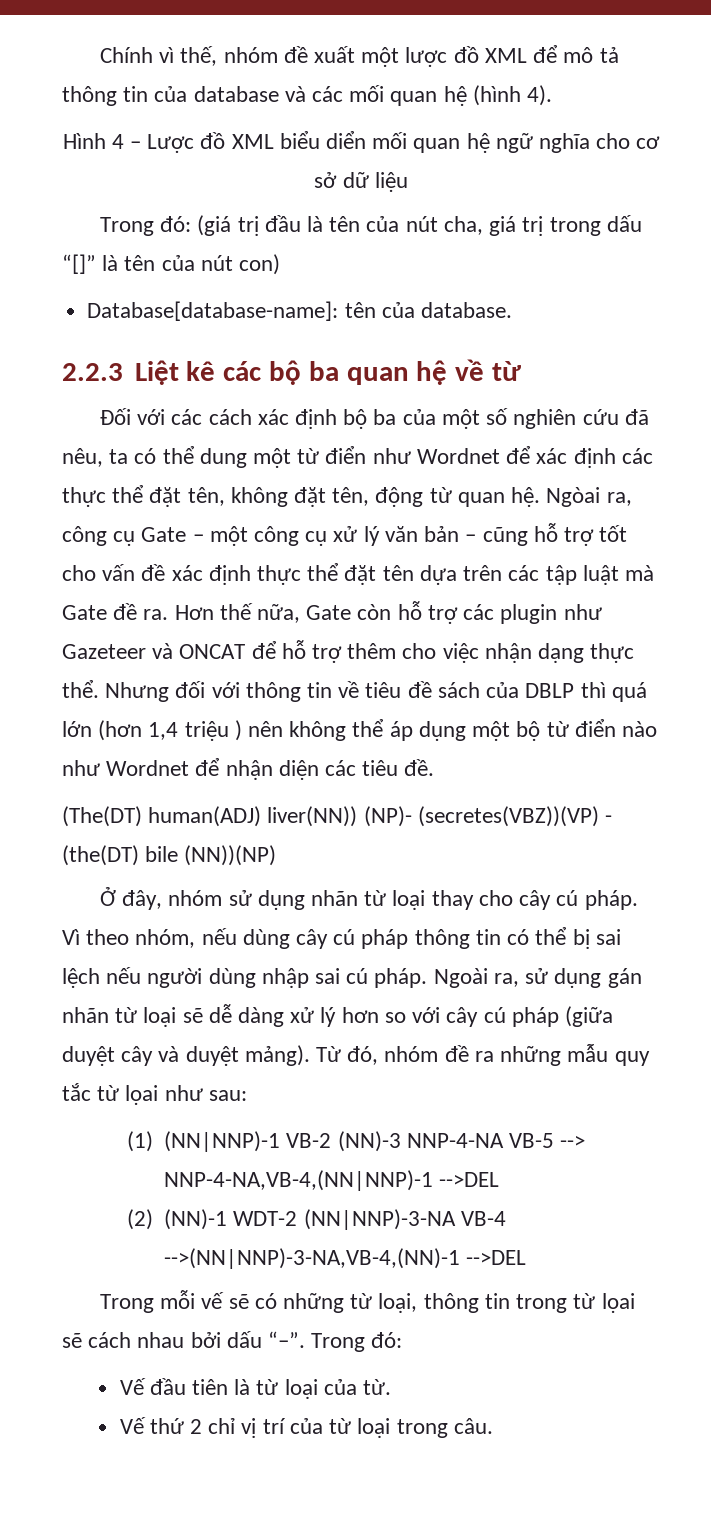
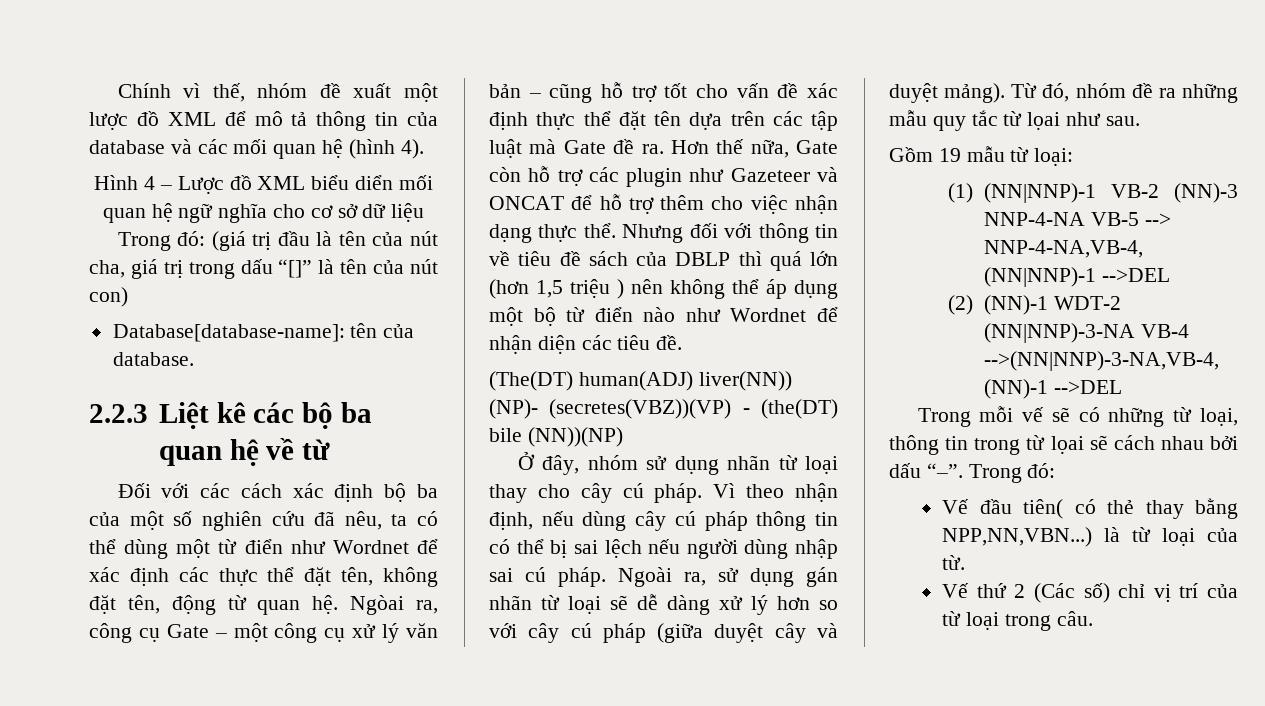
[199,448,247,468] dung -> [124,539,169,559] dùng
[148,722,179,740] 1,4 -> [536,280,563,298] 1,5
[135,929,196,948] nhóm, -> [795,483,838,502] [489,512,533,530] nhận định,
[208,1090,247,1101] sau: -> [1105,116,1140,126] [889,146,1074,166] sau. // Gồm 19 mẫu từ loại:
[192,1379,229,1395] tiên -> [1023,498,1238,519] [942,527,1093,547] tiên( có thẻ thay bằng NPP,NN,VBN...)
(203, 1426) none -> [1034,583,1110,603] (Các số)

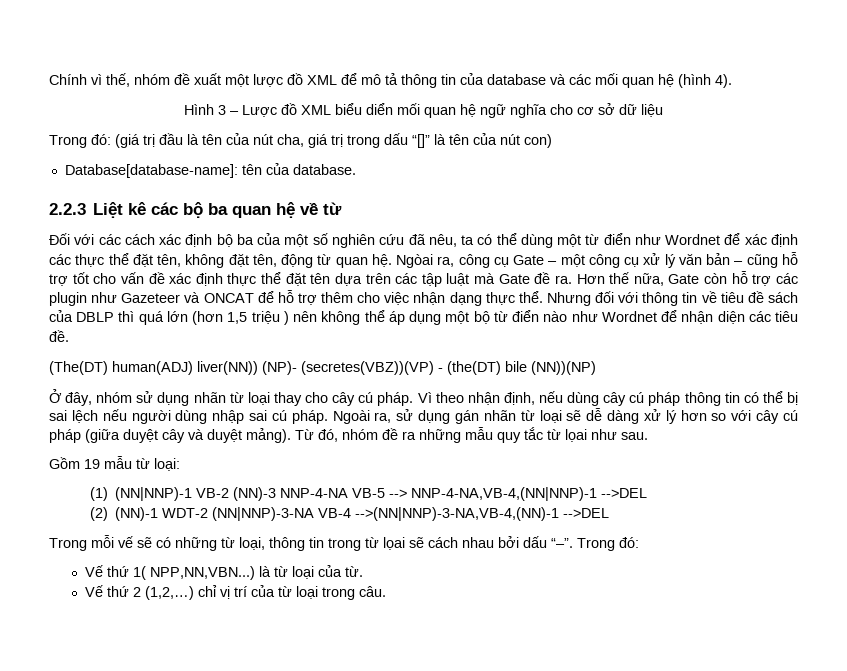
[144,176,156,190] 4 -> [218,105,226,115] 3
[979,498,1238,519] đầu tiên( có thẻ thay bằng -> [107,566,147,580] thứ 1(
[1034,583,1110,603] (Các số) -> [145,586,195,600] (1,2,…)

